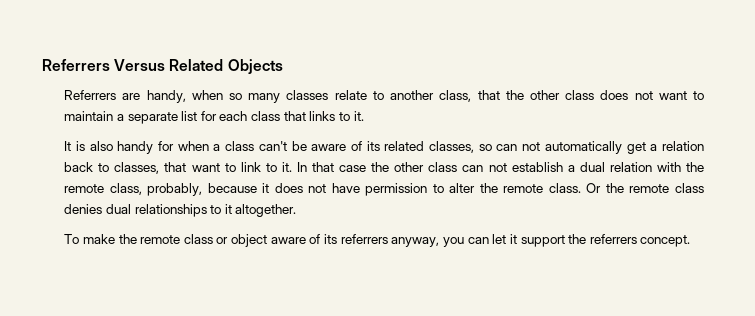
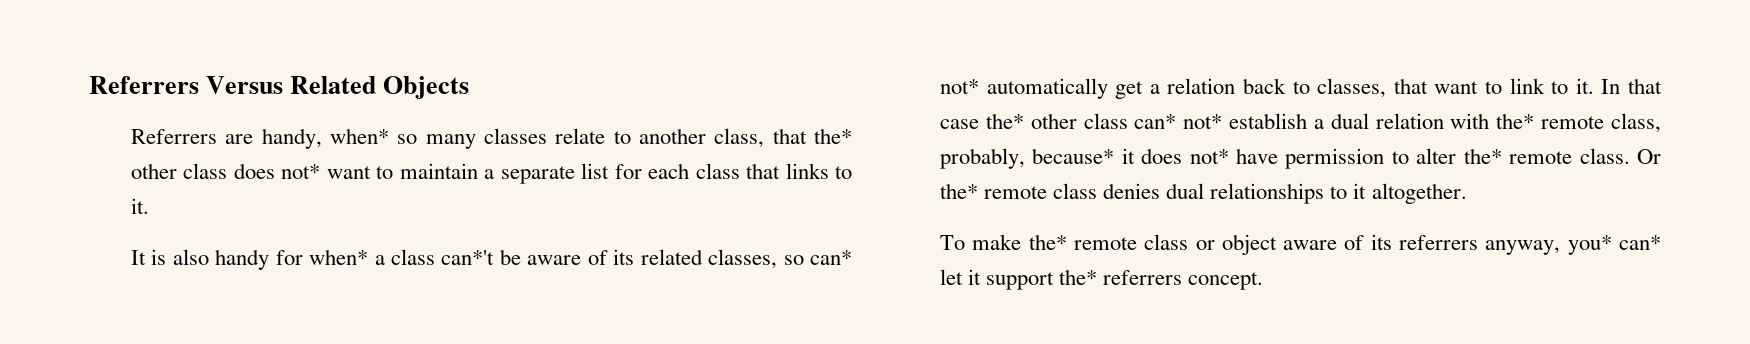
[191,90,223,100] when -> [329,128,389,144] when*
[505,90,524,100] the -> [814,128,853,144] the*
[634,91,653,100] not -> [281,164,321,179] not*
[177,141,209,151] when -> [309,249,369,265] when*
[258,141,287,151] can't -> [441,250,495,265] can*'t
[496,142,541,151] can not -> [809,250,852,265] [939,79,979,94] can* not*
[371,162,507,172] the other class can not -> [985,113,1223,129] the* other class can* not*
[685,162,704,172] the -> [1496,113,1535,129] the*
[207,183,257,193] because -> [1032,148,1115,164] because*
[308,184,327,193] not -> [1189,149,1229,164] not*
[479,183,498,193] the -> [1463,148,1502,164] the*
[605,183,624,193] the -> [939,183,978,199] the*
[118,234,137,244] the -> [1028,234,1067,250] the*
[442,237,489,247] you can -> [1567,235,1661,255] you* can*
[568,234,587,244] the -> [1059,269,1098,285] the*

